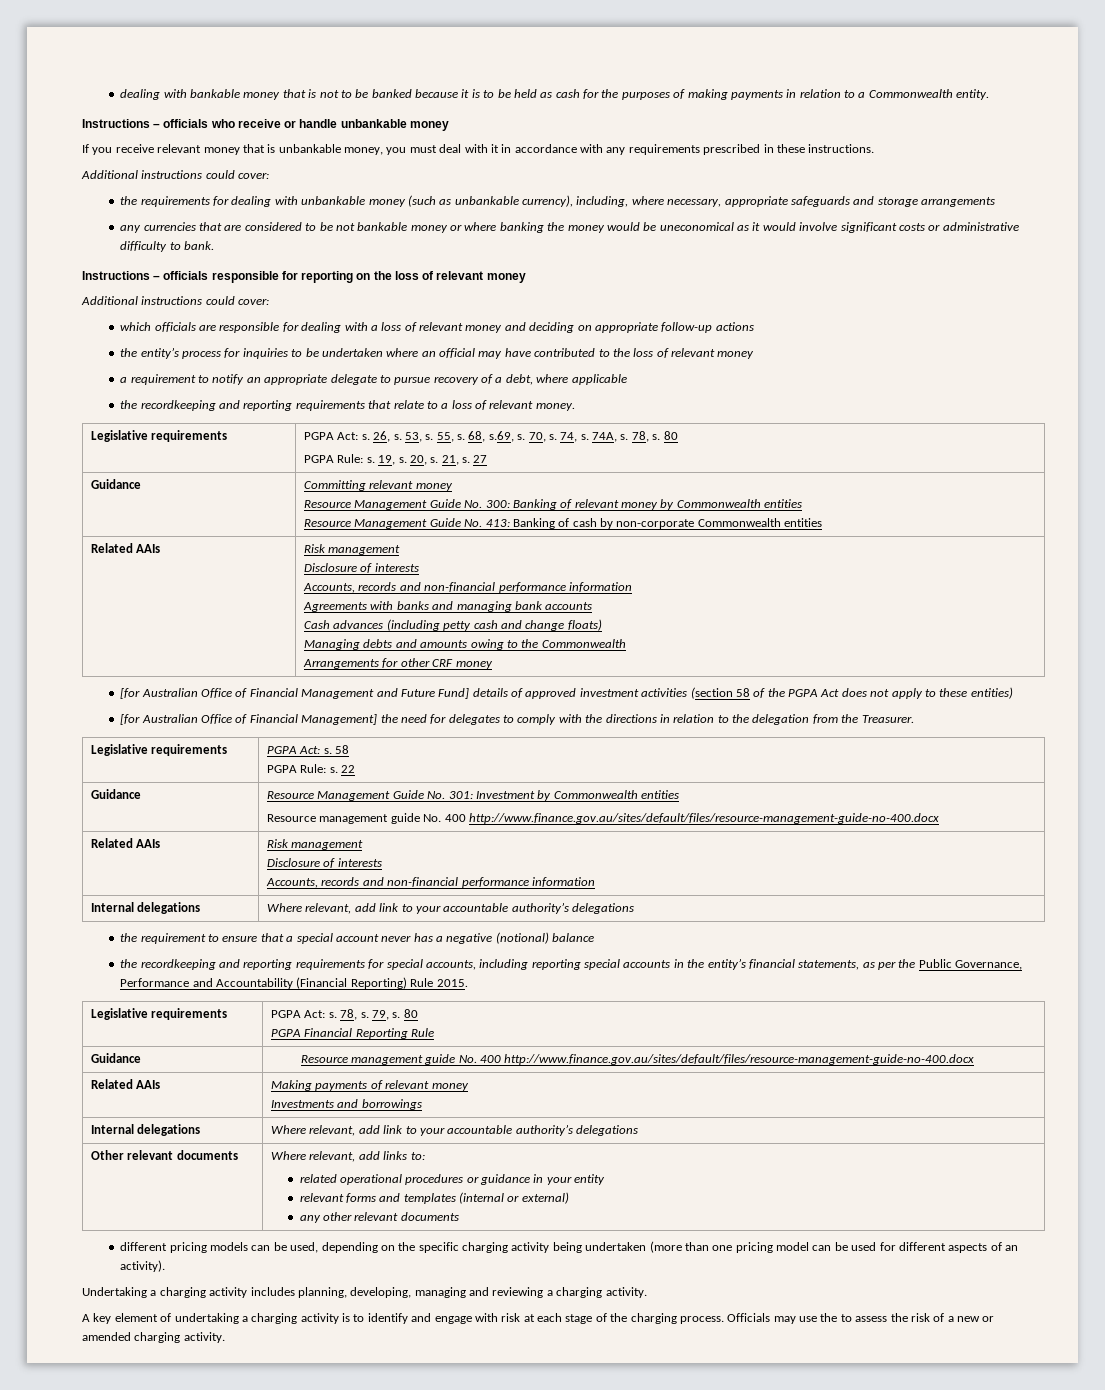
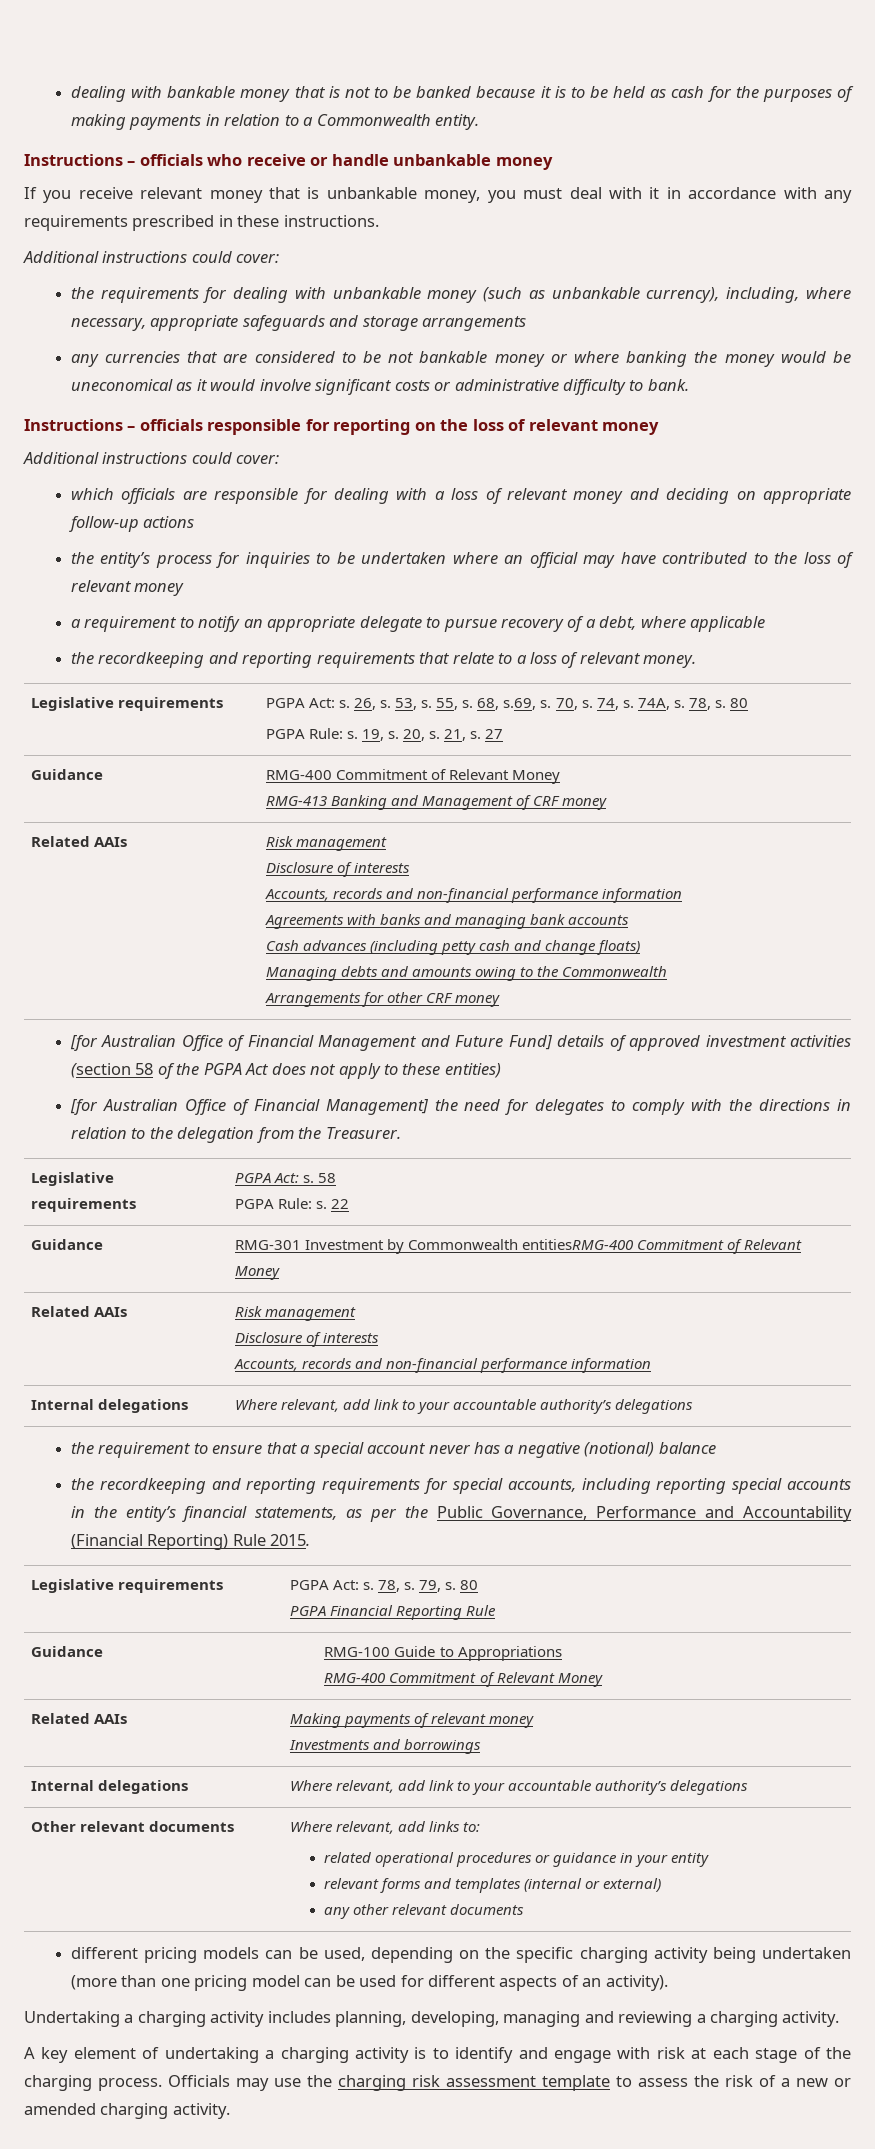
[304,480,453,491] [304,499,803,510] [304,518,823,529] Committing relevant money // Resource Management Guide No. 300: Banking of relevant money by Commonwealth entities // Resource Management Guide No. 413: Banking of cash by non-corporate Commonwealth entities -> [265,769,561,784] [265,795,608,810] RMG-400 Commitment of Relevant Money // RMG-413 Banking and Management of CRF money
[267,790,680,801] [267,813,939,824] Resource Management Guide No. 301: Investment by Commonwealth entities // Resource management guide No. 400 http://www.finance.gov.au/sites/default/files/resource-management-guide-no-400.docx -> [234,1239,803,1254] [234,1266,280,1280] RMG-301 Investment by Commonwealth entitiesRMG-400 Commitment of Relevant Money
[300,1054,975,1065] Resource management guide No. 400 http://www.finance.gov.au/sites/default/files/resource-management-guide-no-400.docx -> [324,1646,562,1661] [324,1672,603,1687] RMG-100 Guide to Appropriations // RMG-400 Commitment of Relevant Money
(838, 1317) none -> [338,2075,610,2091] charging risk assessment template

